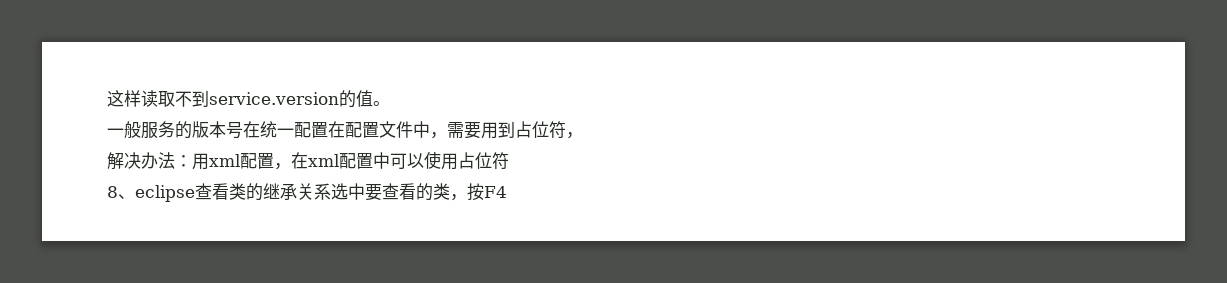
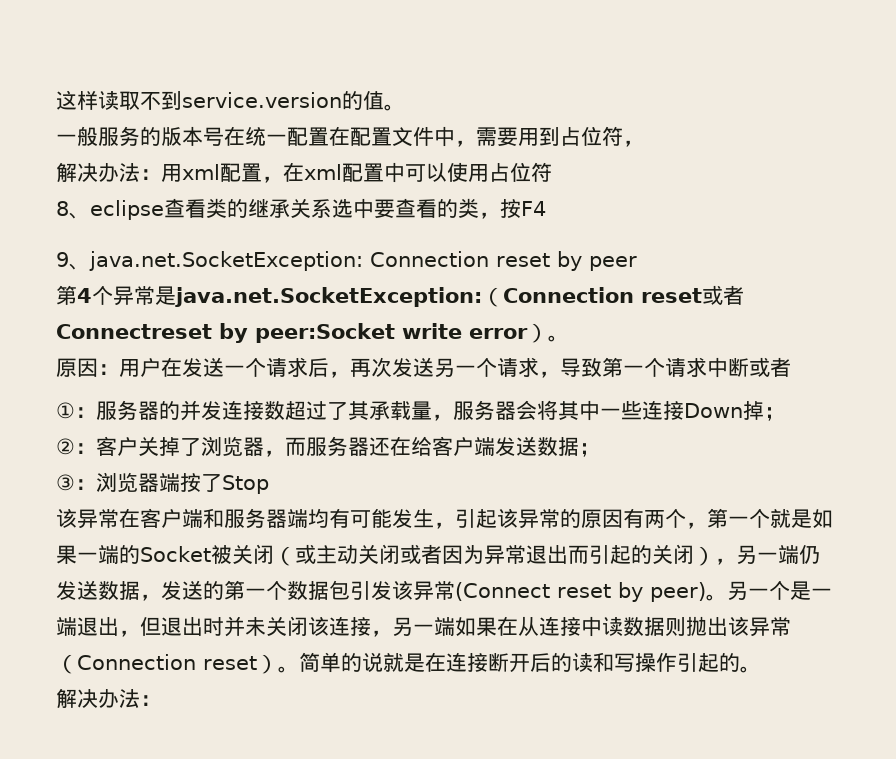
(507, 192) none -> [56,251,637,271] [56,285,744,307] [56,323,569,343] [56,357,791,378] [56,400,785,421] [56,436,600,457] [56,472,269,494] [56,508,833,529] [56,544,820,566] [56,580,832,602] [56,616,791,637] [56,652,761,674] [56,688,161,708] // 9、java.net.SocketException: Connection reset by peer // 第4个异常是java.net.SocketException:（Connection reset或者Connectreset by peer:Socket write error）。 // 原因：用户在发送一个请求后，再次发送另一个请求，导致第一个请求中断或者 // ①：服务器的并发连接数超过了其承载量，服务器会将其中一些连接Down掉； // ②：客户关掉了浏览器，而服务器还在给客户端发送数据； // ③：浏览器端按了Stop // 该异常在客户端和服务器端均有可能发生，引起该异常的原因有两个，第一个就是如果一端的Socket被关闭（或主动关闭或者因为异常退出而引起的关闭），另一端仍发送数据，发送的第一个数据包引发该异常(Connect reset by peer)。另一个是一端退出，但退出时并未关闭该连接，另一端如果在从连接中读数据则抛出该异常（Connection reset）。简单的说就是在连接断开后的读和写操作引起的。 // 解决办法：

